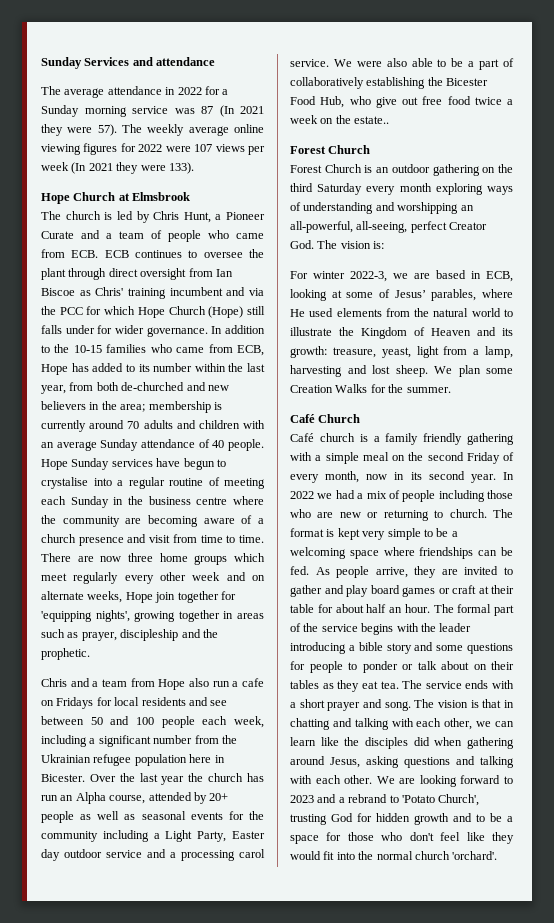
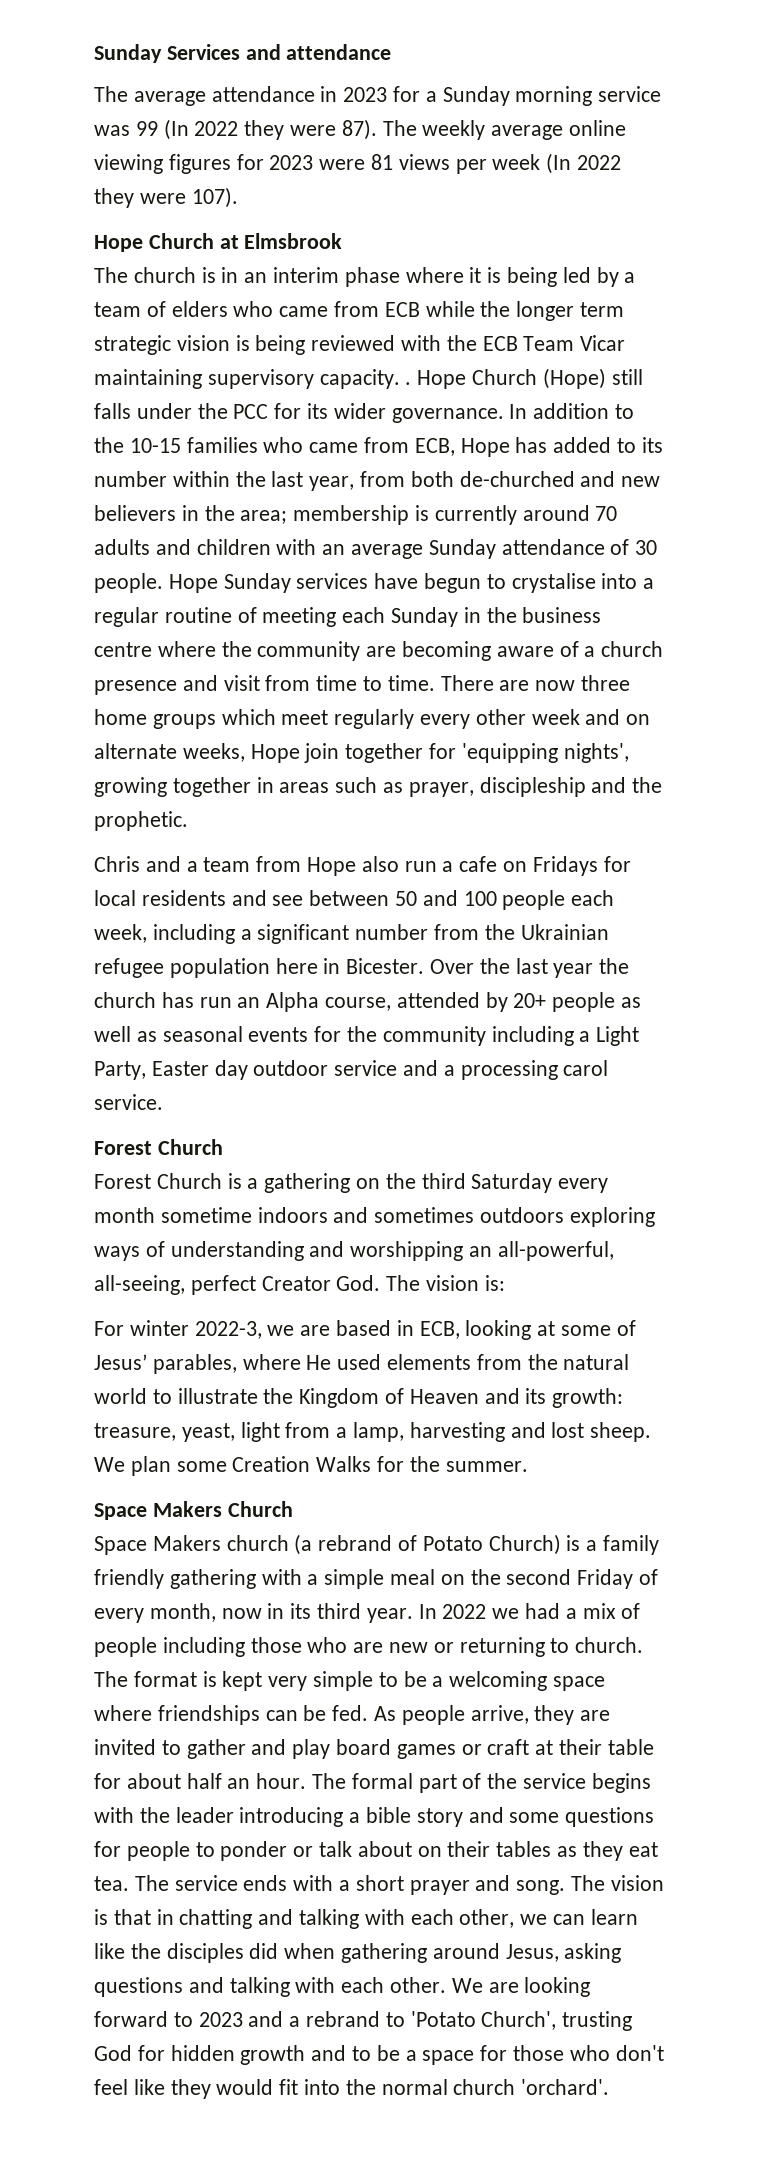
[177,87,202,95] 2022 -> [343,87,388,102] 2023
[201,105,264,117] [41,124,117,136] 87 (In 2021 they were 57). -> [135,119,377,140] 99 (In 2022 they were 87).
[138,144,213,152] 2022 were 107 -> [269,154,394,170] 2023 were 81
[88,162,194,174] 2021 they were 133). -> [577,155,622,170] [94,187,238,208] 2022 they were 107).
[116,211,265,223] [41,230,100,239] led by Chris Hunt, a Pioneer Curate and -> [221,267,619,287] in an interim phase where it is being led by
[168,230,264,242] [41,249,264,258] [41,268,233,280] [41,287,264,299] [41,306,136,315] people who came from ECB. ECB continues to oversee the plant through direct oversight from Ian Biscoe as Chris' training incumbent and via the PCC for which -> [171,301,625,321] [94,335,626,355] [94,369,412,389] elders who came from ECB while the longer term strategic vision is being reviewed with the ECB Team Vicar maintaining supervisory capacity. .
[97,325,113,334] for -> [197,403,329,419] the PCC for its
[212,440,225,448] 40 -> [635,540,658,555] 30
[333,58,514,70] [290,77,489,89] [290,96,513,108] [290,115,390,124] We were also able to be a part of collaboratively establishing the Bicester Food Hub, who give out free food twice a week on the estate.. -> (163, 1102) none
[376,164,430,173] an outdoor -> [247,1178,259,1189] a
(432, 187) none -> [160,1207,565,1223] sometime indoors and sometimes outdoors
[290,414,361,423] [290,433,355,442] Café Church // Café church -> [94,1501,293,1520] [94,1534,561,1555] Space Makers Church // Space Makers church (a rebrand of Potato Church)
[428,471,465,480] second -> [317,1603,362,1619] third

